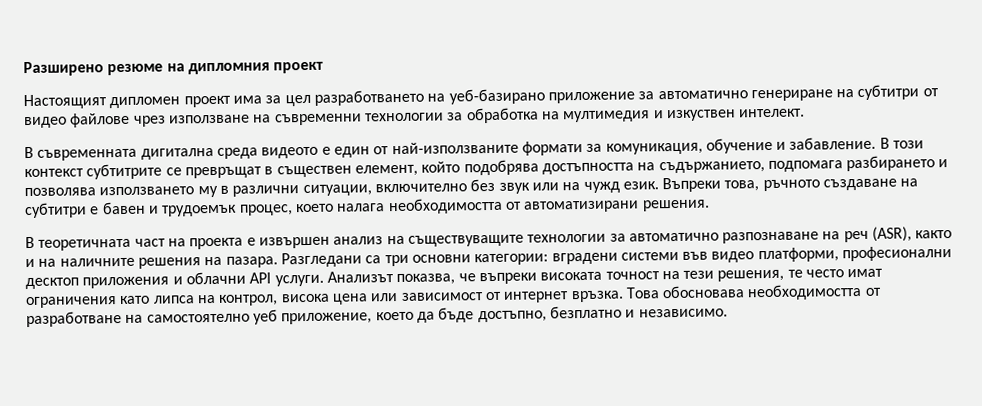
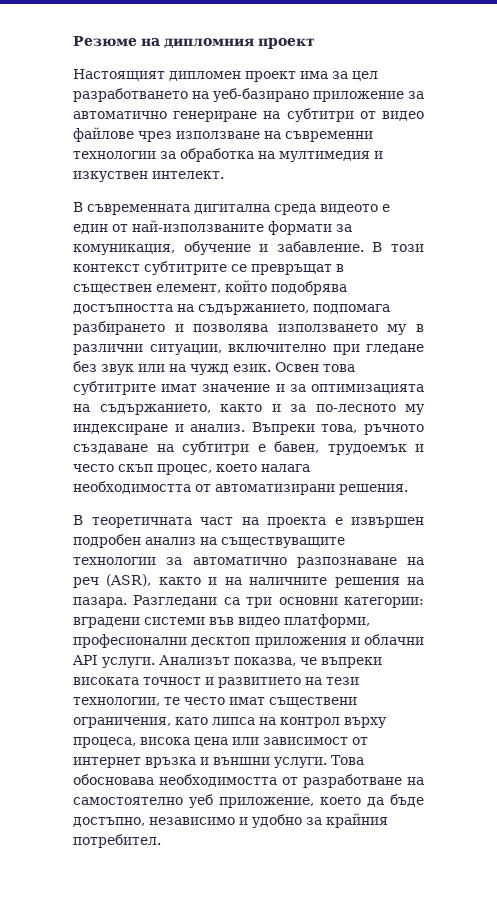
[23,61,164,77] Разширено резюме -> [73,36,137,47] Резюме
(467, 188) none -> [332,344,424,355] при гледане
(659, 185) none -> [275,362,355,372] [73,381,424,395] [73,404,425,415] [73,424,246,435] Освен това субтитрите имат значение и за оптимизацията на съдържанието, както и за по-лесното му индексиране и анализ.
[101,201,238,217] бавен и трудоемък -> [274,441,424,455] [73,464,153,472] бавен, трудоемък и често скъп
(330, 242) none -> [73,534,141,548] подробен
(660, 275) none -> [205,677,301,688] и развитието
[717,269,785,282] решения, -> [73,697,160,706] технологии,
[25,296,117,309] ограничения -> [269,697,357,707] [73,717,171,728] съществени ограничения,
[218,294,279,306] контрол, -> [280,717,387,728] [73,737,136,748] контрол върху процеса,
[570,290,624,303] връзка. -> [145,757,327,768] връзка и външни услуги.
[549,305,728,319] безплатно и независимо. -> [149,813,388,828] [73,834,161,848] независимо и удобно за крайния потребител.

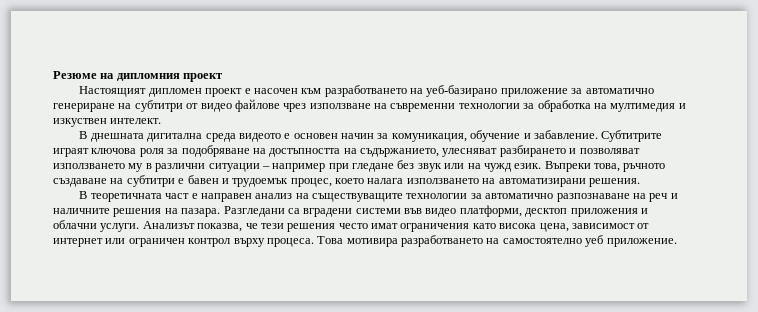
[300,71,378,81] има за цел -> [244,88,322,94] е насочен към
[87,204,190,215] съвременната -> [90,133,144,142] днешната
[73,220,332,235] един от най-използваните формати -> [293,133,375,139] основен начин
[372,242,424,252] [73,261,344,275] [73,280,347,295] В този контекст субтитрите се превръщат в съществен елемент, който подобрява -> [601,130,663,142] [53,145,266,157] Субтитрите играят ключова роля за подобряване на
[313,304,390,314] подпомага -> [442,148,498,157] улесняват
[193,324,269,332] позволява -> [579,148,640,154] позволяват
[149,344,326,355] ситуации, включително -> [208,163,326,172] ситуации – например
[275,362,355,372] [73,381,424,395] [73,404,425,415] [73,424,246,435] Освен това субтитрите имат значение и за оптимизацията на съдържанието, както и за по-лесното му индексиране и анализ. -> (542, 166) none
[274,441,424,455] [73,464,153,472] бавен, трудоемък и често скъп -> [187,175,289,187] бавен и трудоемък
[73,481,211,494] необходимостта от -> [406,178,496,184] използването на
[241,517,424,528] [73,534,141,548] на проекта е извършен подробен -> [191,193,252,202] е направен
[106,574,242,587] (ASR), както и на -> [670,193,678,199] и
[246,597,424,608] три основни категории: -> (300, 211) none
[73,634,187,648] професионални -> (522, 211) none
[72,655,98,665] API -> (97, 224) none
[321,657,382,668] [73,677,359,688] [73,697,357,707] [73,717,387,728] [73,737,368,748] [73,755,364,768] [73,774,424,788] [73,794,424,808] [73,813,388,828] [73,834,161,848] въпреки високата точност и развитието на тези технологии, те често имат съществени ограничения, като липса на контрол върху процеса, висока цена или зависимост от интернет връзка и външни услуги. Това обосновава необходимостта от разработване на самостоятелно уеб приложение, което да бъде достъпно, независимо и удобно за крайния потребител. -> [260,223,650,232] [53,235,677,247] тези решения често имат ограничения като висока цена, зависимост от интернет или ограничен контрол върху процеса. Това мотивира разработването на самостоятелно уеб приложение.

